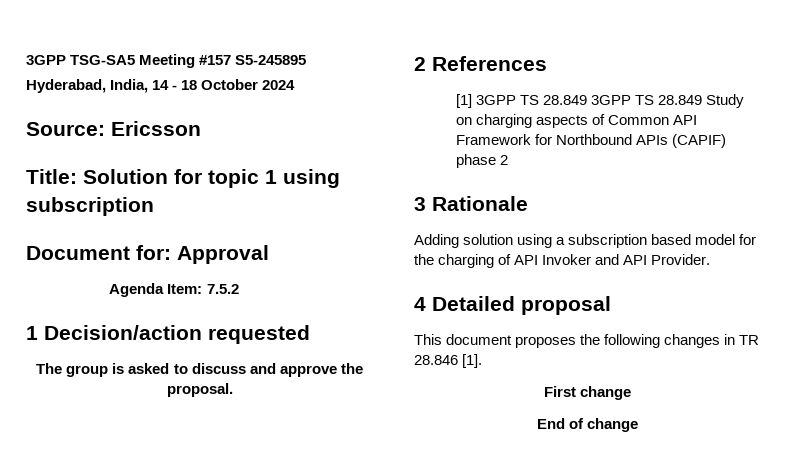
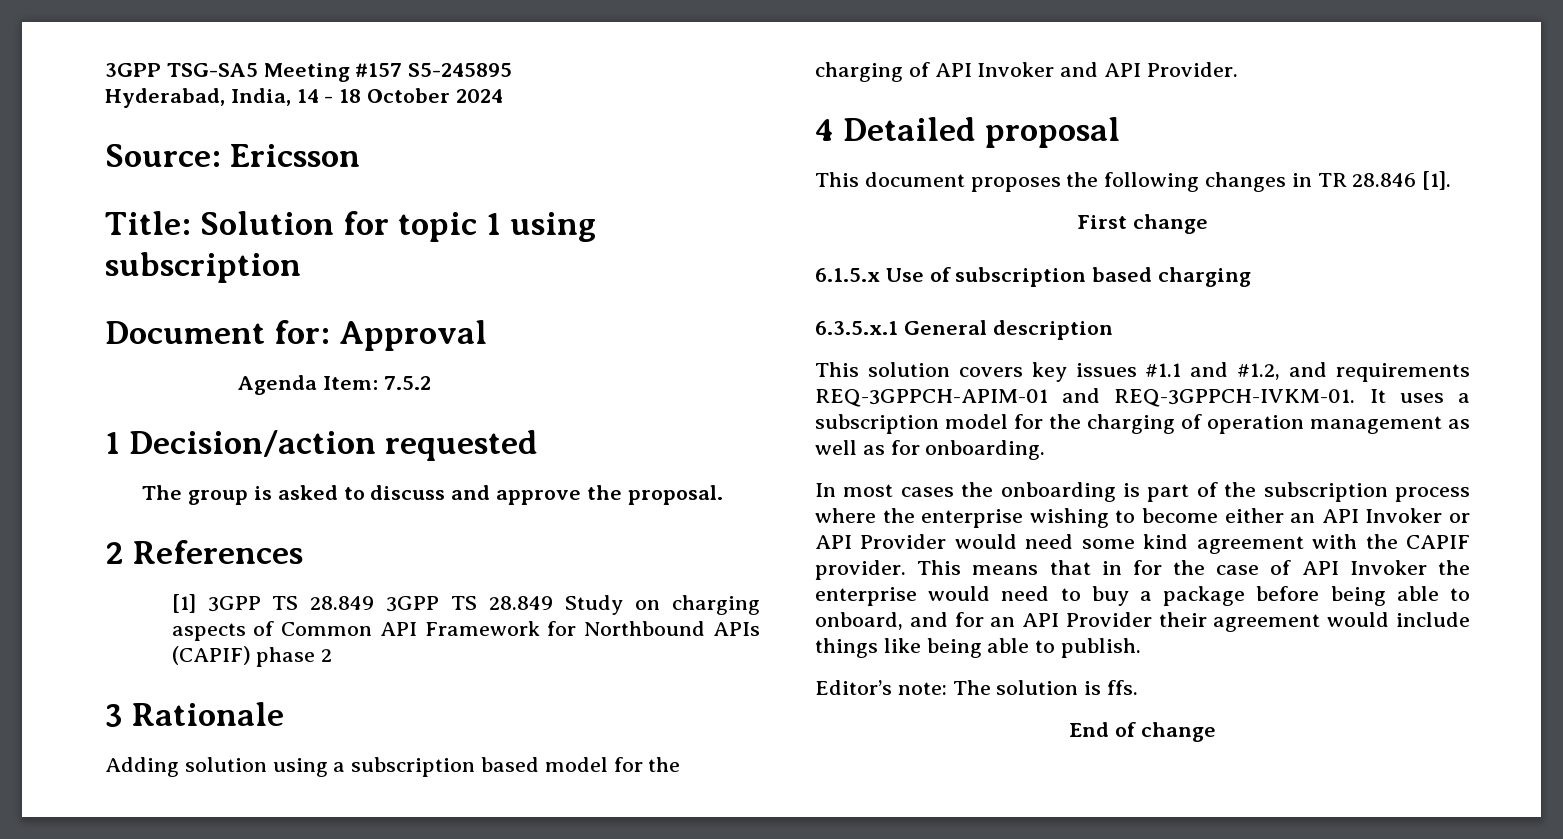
(632, 393) none -> [815,267,1252,287] [815,320,1113,340] [815,362,1470,382] [815,388,1471,407] [815,414,1470,434] [815,440,1046,460] [815,482,1470,502] [815,508,1470,528] [815,534,1470,554] [815,560,1470,580] [815,586,1470,606] [815,612,1470,632] [815,638,1142,658] [815,680,1139,695] // 6.1.5.x Use of subscription based charging // 6.3.5.x.1 General description // This solution covers key issues #1.1 and #1.2, and requirements REQ-3GPPCH-APIM-01 and REQ-3GPPCH-IVKM-01. It uses a subscription model for the charging of operation management as well as for onboarding. // In most cases the onboarding is part of the subscription process where the enterprise wishing to become either an API Invoker or API Provider would need some kind agreement with the CAPIF provider. This means that in for the case of API Invoker the enterprise would need to buy a package before being able to onboard, and for an API Provider their agreement would include things like being able to publish. // Editor’s note: The solution is ffs.

